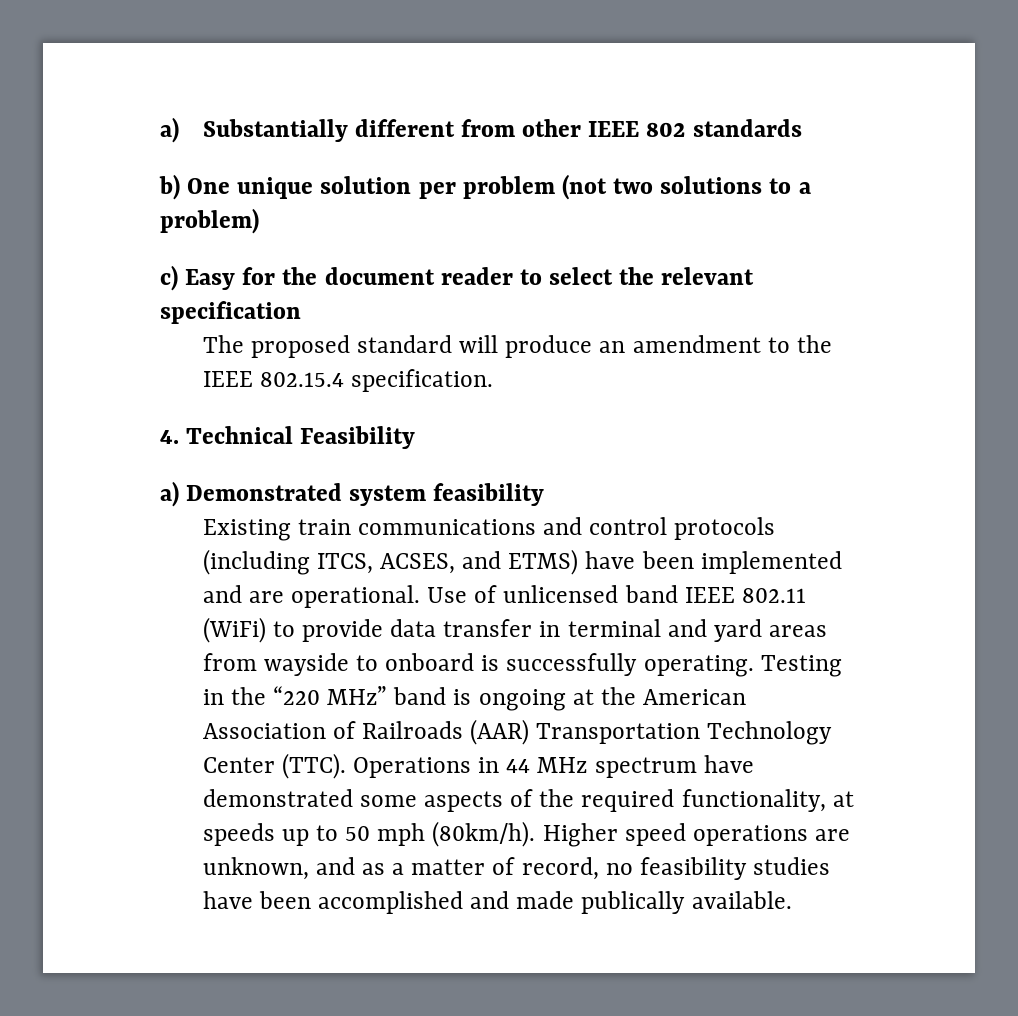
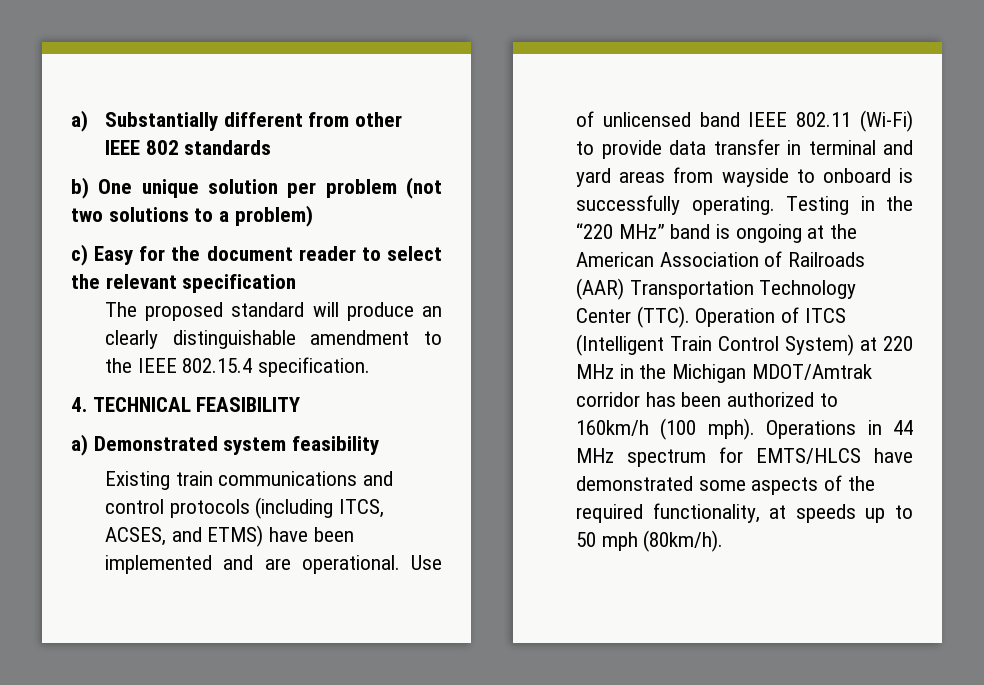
(626, 347) none -> [105,330,296,349] clearly distinguishable
[186,426,416,449] Technical Feasibility -> [92,397,301,412] TECHNICAL FEASIBILITY
[202,617,266,643] (WiFi) -> [860,110,913,132] (Wi-Fi)
(346, 766) none -> [695,307,846,327] [576,334,913,356] [576,364,872,383] [576,392,838,407] [576,418,755,440] Operation of ITCS (Intelligent Train Control System) at 220 MHz in the Michigan MDOT/Amtrak corridor has been authorized to 160km/h (100 mph).
(697, 767) none -> [719,447,862,464] for EMTS/HLCS
[542,823,850,847] [202,857,830,880] [202,891,792,914] Higher speed operations are unknown, and as a matter of record, no feasibility studies have been accomplished and made publically available. -> (724, 541) none

